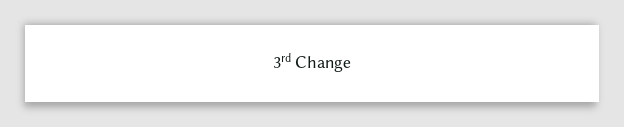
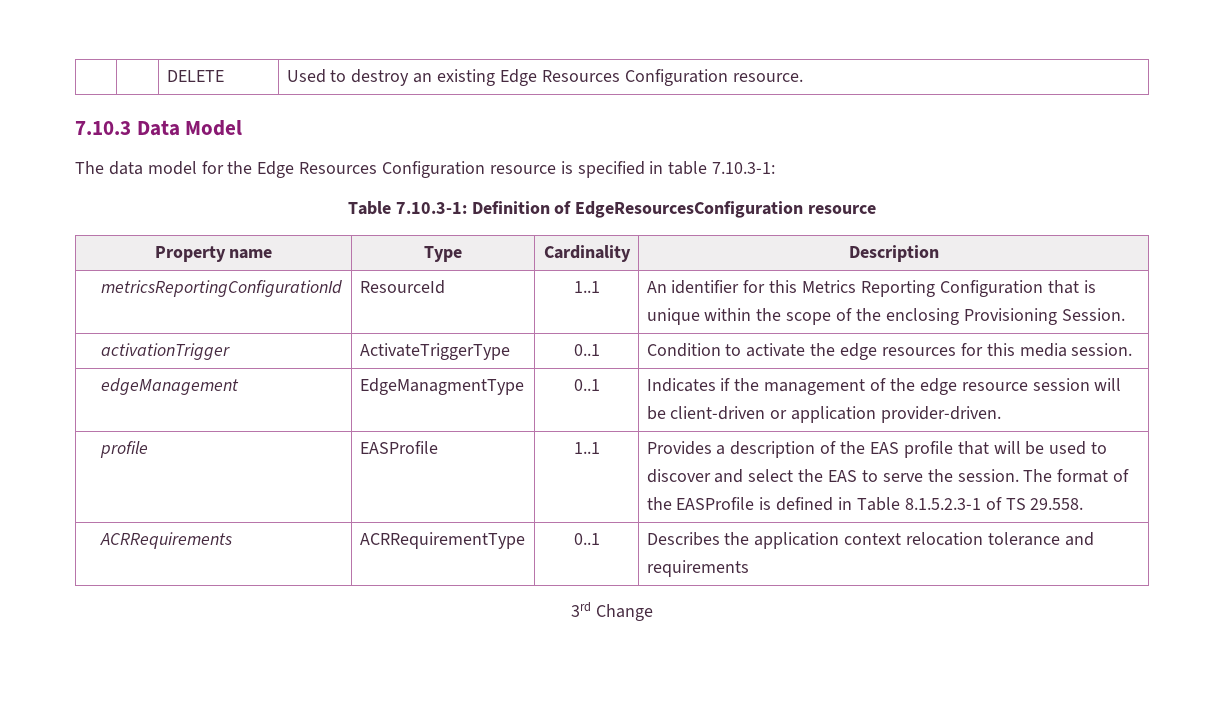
(272, 60) none -> [166,70,224,82] [286,69,803,86] [75,120,243,136] [75,161,776,178] [347,201,877,218] [154,246,273,262] [424,246,462,262] [543,245,631,262] [848,245,939,262] [100,280,342,297] [359,280,445,294] [573,281,600,293] [646,280,1096,297] [646,308,1125,325] [100,343,230,360] [359,343,510,360] [573,344,600,356] [646,343,1133,360] [100,378,239,395] [359,378,524,395] [573,379,600,391] [646,378,1122,395] [646,406,1002,423] [99,441,148,458] [359,441,438,454] [573,442,600,454] [646,441,1108,458] [646,469,1130,483] [646,497,1084,511] [99,532,232,549] [359,532,525,549] [573,533,600,545] [646,532,1094,549] [646,560,749,577] | | DELETE | Used to destroy an existing Edge Resources Configuration resource. // 7.10.3 Data Model // The data model for the Edge Resources Configuration resource is specified in table 7.10.3-1: // Table 7.10.3-1: Definition of EdgeResourcesConfiguration resource // Property name | Type | Cardinality | Description // metricsReportingConfigurationId | ResourceId | 1..1 | An identifier for this Metrics Reporting Configuration that is unique within the scope of the enclosing Provisioning Session. // activationTrigger | ActivateTriggerType | 0..1 | Condition to activate the edge resources for this media session. // edgeManagement | EdgeManagmentType | 0..1 | Indicates if the management of the edge resource session will be client-driven or application provider-driven. // profile | EASProfile | 1..1 | Provides a description of the EAS profile that will be used to discover and select the EAS to serve the session. The format of the EASProfile is defined in Table 8.1.5.2.3-1 of TS 29.558. // ACRRequirements | ACRRequirementType | 0..1 | Describes the application context relocation tolerance and requirements //

